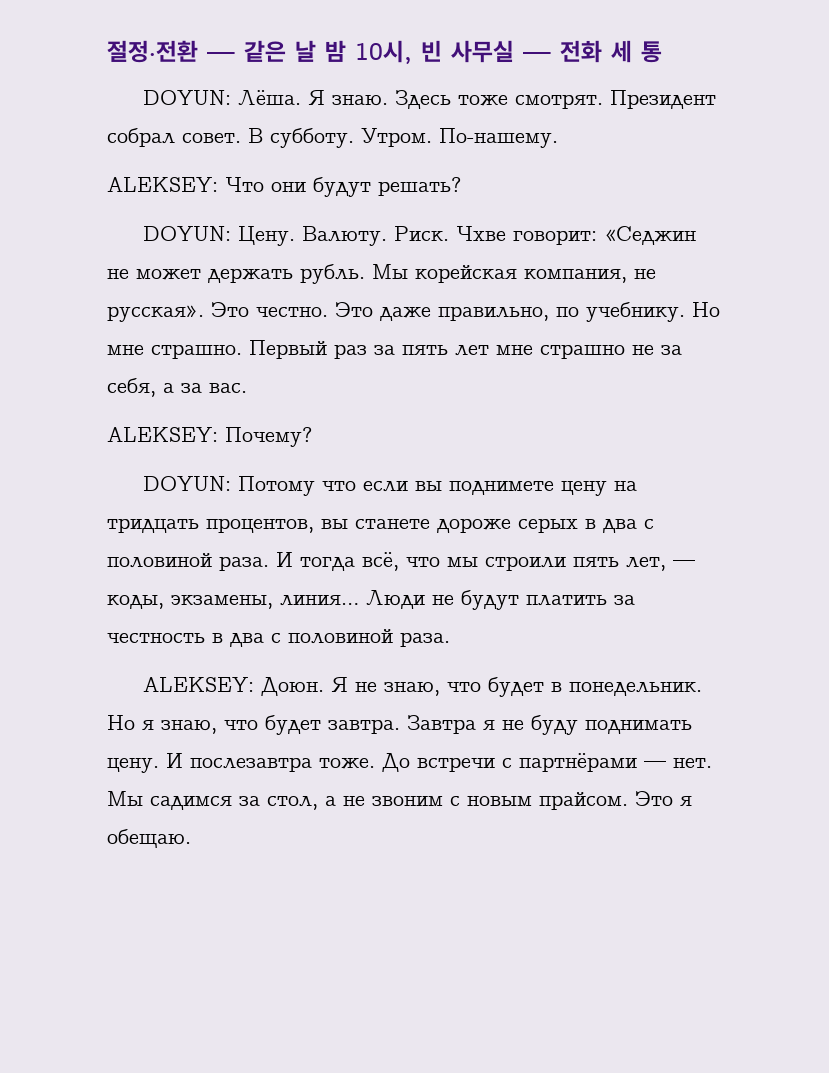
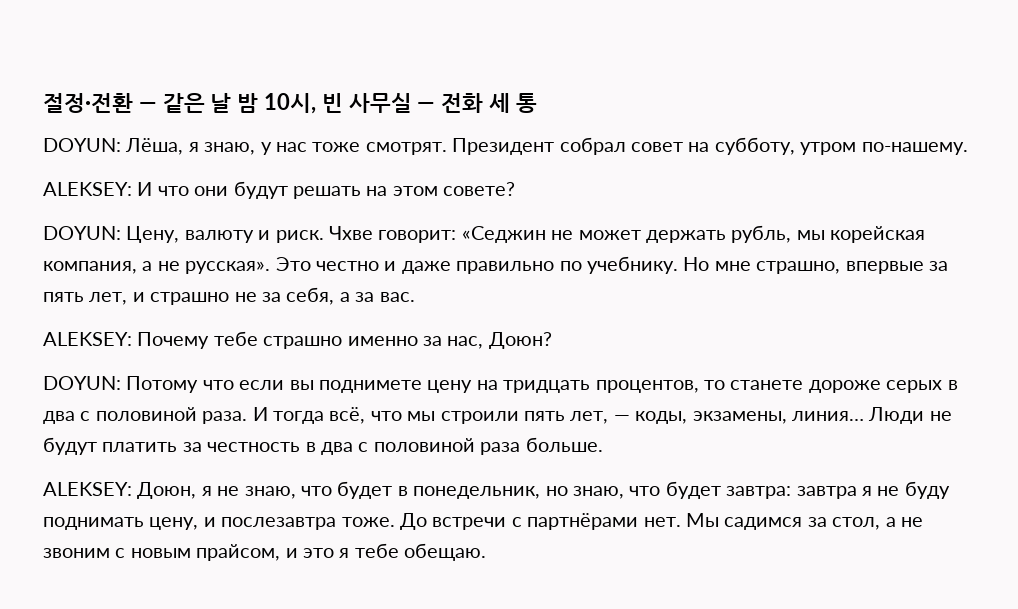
[238,90,717,109] [107,128,558,148] [107,177,461,197] [143,226,450,246] Лёша. Я знаю. Здесь тоже смотрят. Президент собрал совет. В субботу. Утром. По-нашему. // ALEKSEY: Что они будут решать? // DOYUN: Цену. Валюту. Риск. -> [125,137,968,155] [43,181,516,199] [43,226,324,243] Лёша, я знаю, у нас тоже смотрят. Президент собрал совет на субботу, утром по-нашему. // ALEKSEY: И что они будут решать на этом совете? // DOYUN: Цену, валюту и риск.
[300,264,408,284] рубль. Мы -> [731,225,825,243] рубль, мы
(627, 276) none -> [142,261,153,271] а
[256,302,720,322] [107,340,533,359] честно. Это даже правильно, по учебнику. Но мне страшно. Первый раз за пять лет мне -> [316,256,948,274] [43,292,145,305] честно и даже правильно по учебнику. Но мне страшно, впервые за пять лет, и
[225,427,312,447] Почему? -> [137,331,552,349] Почему тебе страшно именно за нас, Доюн?
[321,519,348,529] вы -> [703,380,725,390] то
[400,632,450,647] [143,677,349,696] раза. // ALEKSEY: Доюн. Я -> [480,437,603,455] [43,482,212,499] раза больше. // ALEKSEY: Доюн, я
[569,682,703,696] [107,715,476,735] понедельник. Но я знаю, что будет завтра. Завтра -> [413,481,857,499] понедельник, но знаю, что будет завтра: завтра
[107,753,183,773] цену. И -> [149,517,216,530] цену, и
[644,761,666,768] — -> (639, 521) none
[539,791,692,810] прайсом. Это я -> [196,543,399,561] прайсом, и это я тебе

